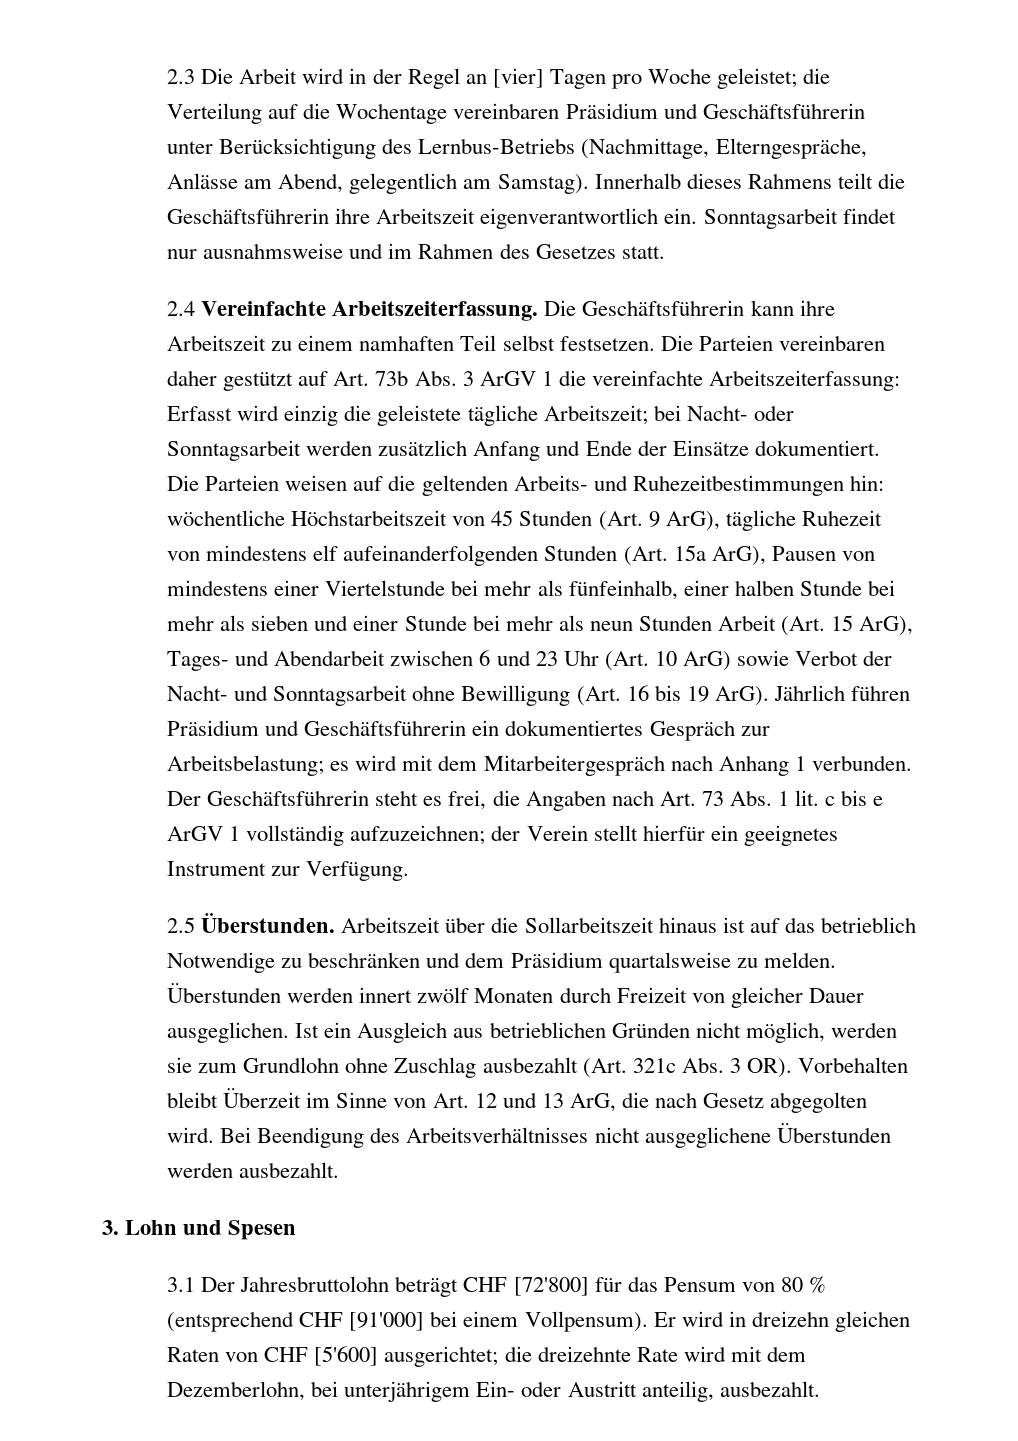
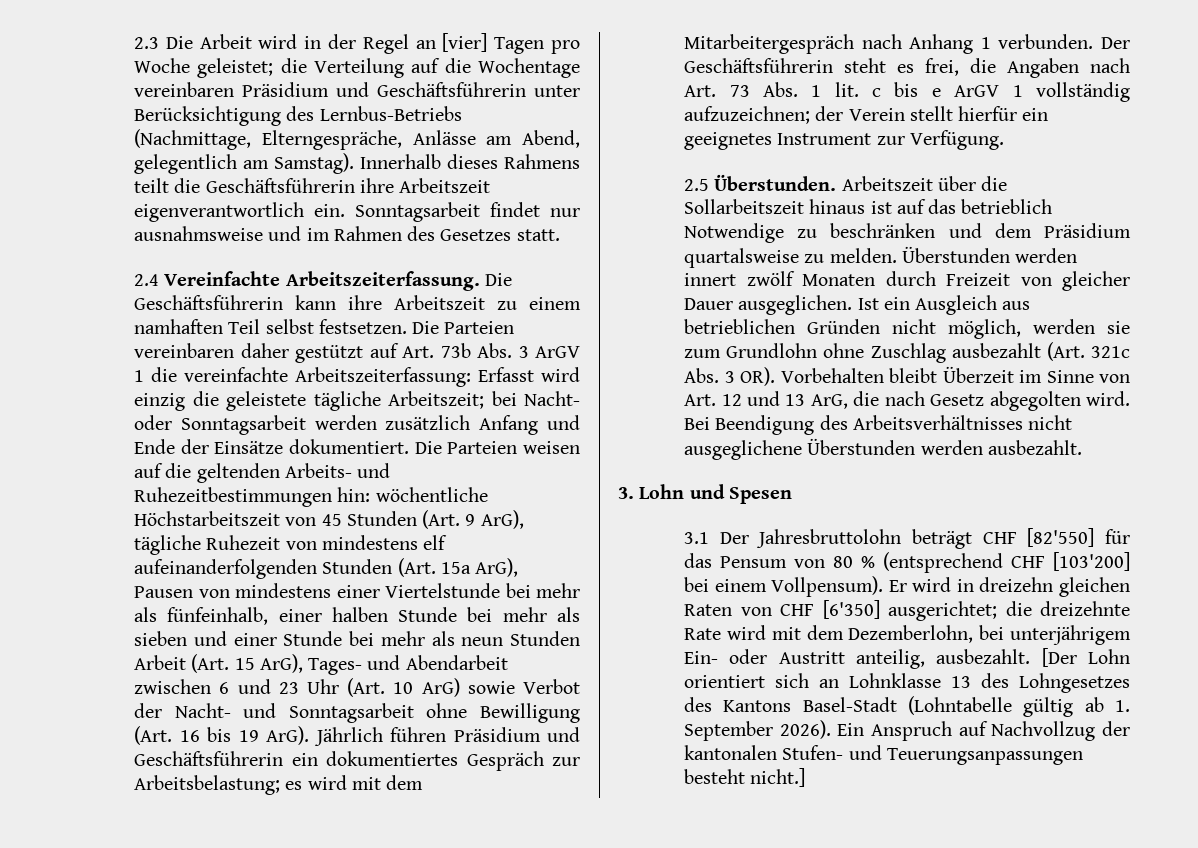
[513,1277,589,1296] [72'800] -> [1027,528,1095,547] [82'550]
[349,1312,425,1331] [91'000] -> [1053,552,1130,571] [103'200]
[314,1346,379,1366] [5'600] -> [822,600,880,619] [6'350]
(820, 1389) none -> [1041,648,1130,667] [684,673,1130,693] [684,696,1130,717] [684,720,1130,741] [684,745,1083,765] [684,768,806,787] [Der Lohn orientiert sich an Lohnklasse 13 des Lohngesetzes des Kantons Basel-Stadt (Lohntabelle gültig ab 1. September 2026). Ein Anspruch auf Nachvollzug der kantonalen Stufen- und Teuerungsanpassungen besteht nicht.]

